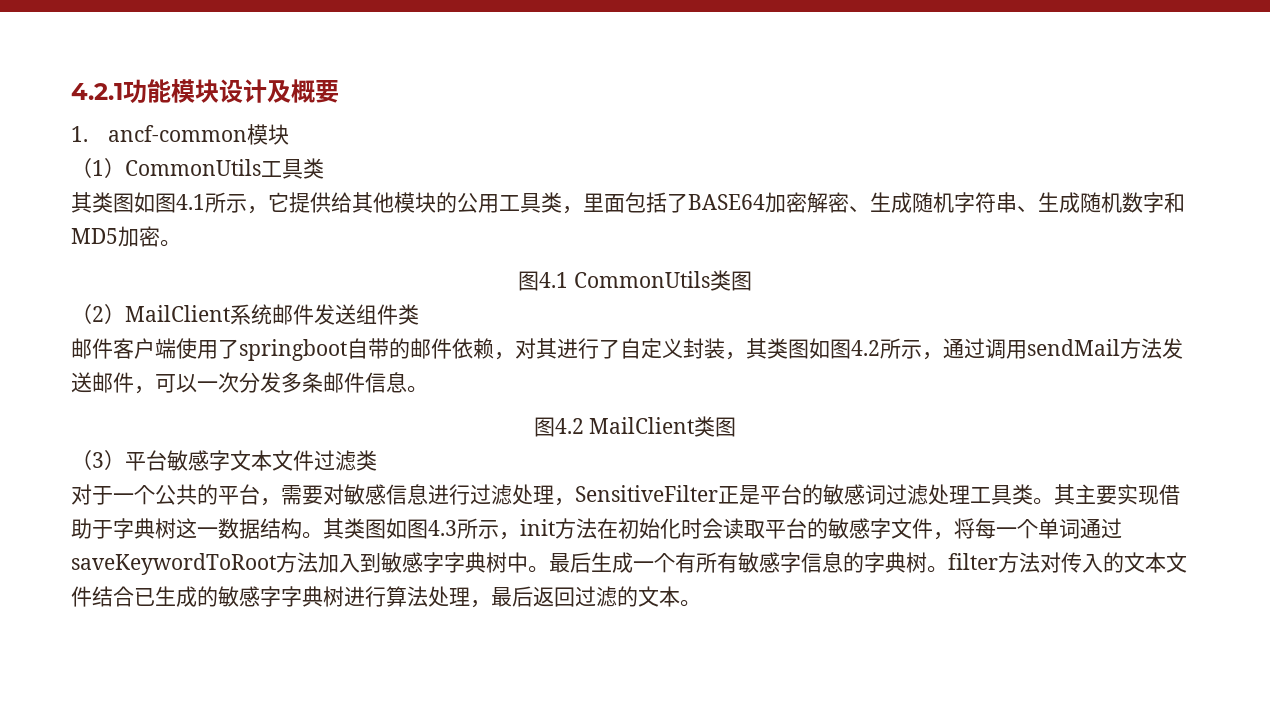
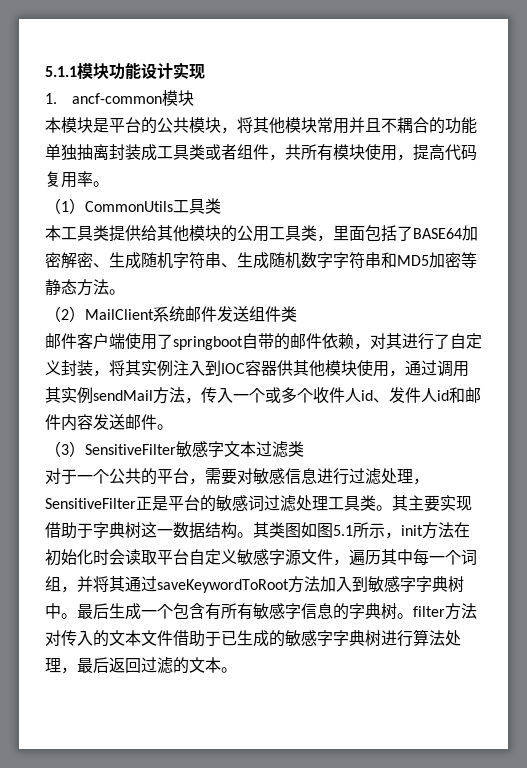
[71,79,339,103] [71,124,290,145] 4.2.1功能模块设计及概要 // 1. ancf-common模块 -> [45,62,205,80] [45,90,194,106] [45,117,477,134] [45,144,477,161] [45,171,109,188] 5.1.1模块功能设计实现 // 1. ancf-common模块 // 本模块是平台的公共模块，将其他模块常用并且不耦合的功能单独抽离封装成工具类或者组件，共所有模块使用，提高代码复用率。
[71,192,289,214] 其类图如图4.1所示，它 -> [45,225,109,241] 本工具类
(1164, 202) none -> [333,252,381,269] 字符串
[160,239,181,247] [518,270,752,291] 。 // 图4.1 CommonUtils类图 -> [461,252,477,268] [45,279,125,296] 等静态方法。
[746,338,922,359] 其类图如图4.2所示 -> [109,360,389,377] 将其实例注入到IOC容器供其他模块使用
(1027, 349) none -> [45,387,93,404] 其实例
[1162,338,1183,359] [71,372,428,394] [533,416,737,437] 发送邮件，可以一次分发多条邮件信息。 // 图4.2 MailClient类图 -> [185,387,481,404] [45,414,173,431] ，传入一个或多个收件人id、发件人id和邮件内容发送邮件。
[125,450,167,471] 平台 -> [85,444,176,455] SensitiveFilter
[272,450,314,471] 文件 -> (256, 449) none
[428,520,457,536] 4.3 -> [333,525,353,536] 5.1
[807,518,1080,540] 的敏感字文件，将每一个单词 -> [189,549,477,566] [45,576,125,593] 自定义敏感字源文件，遍历其中每一个词组，并将其
(675, 563) none -> [173,603,205,619] 包含
[92,586,134,607] 结合 -> [173,630,221,647] 借助于

